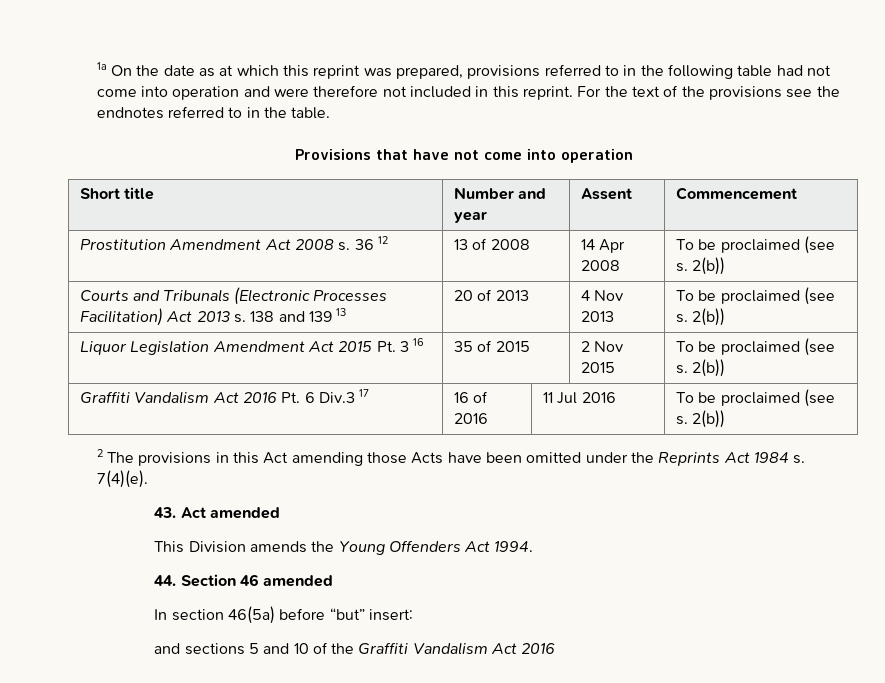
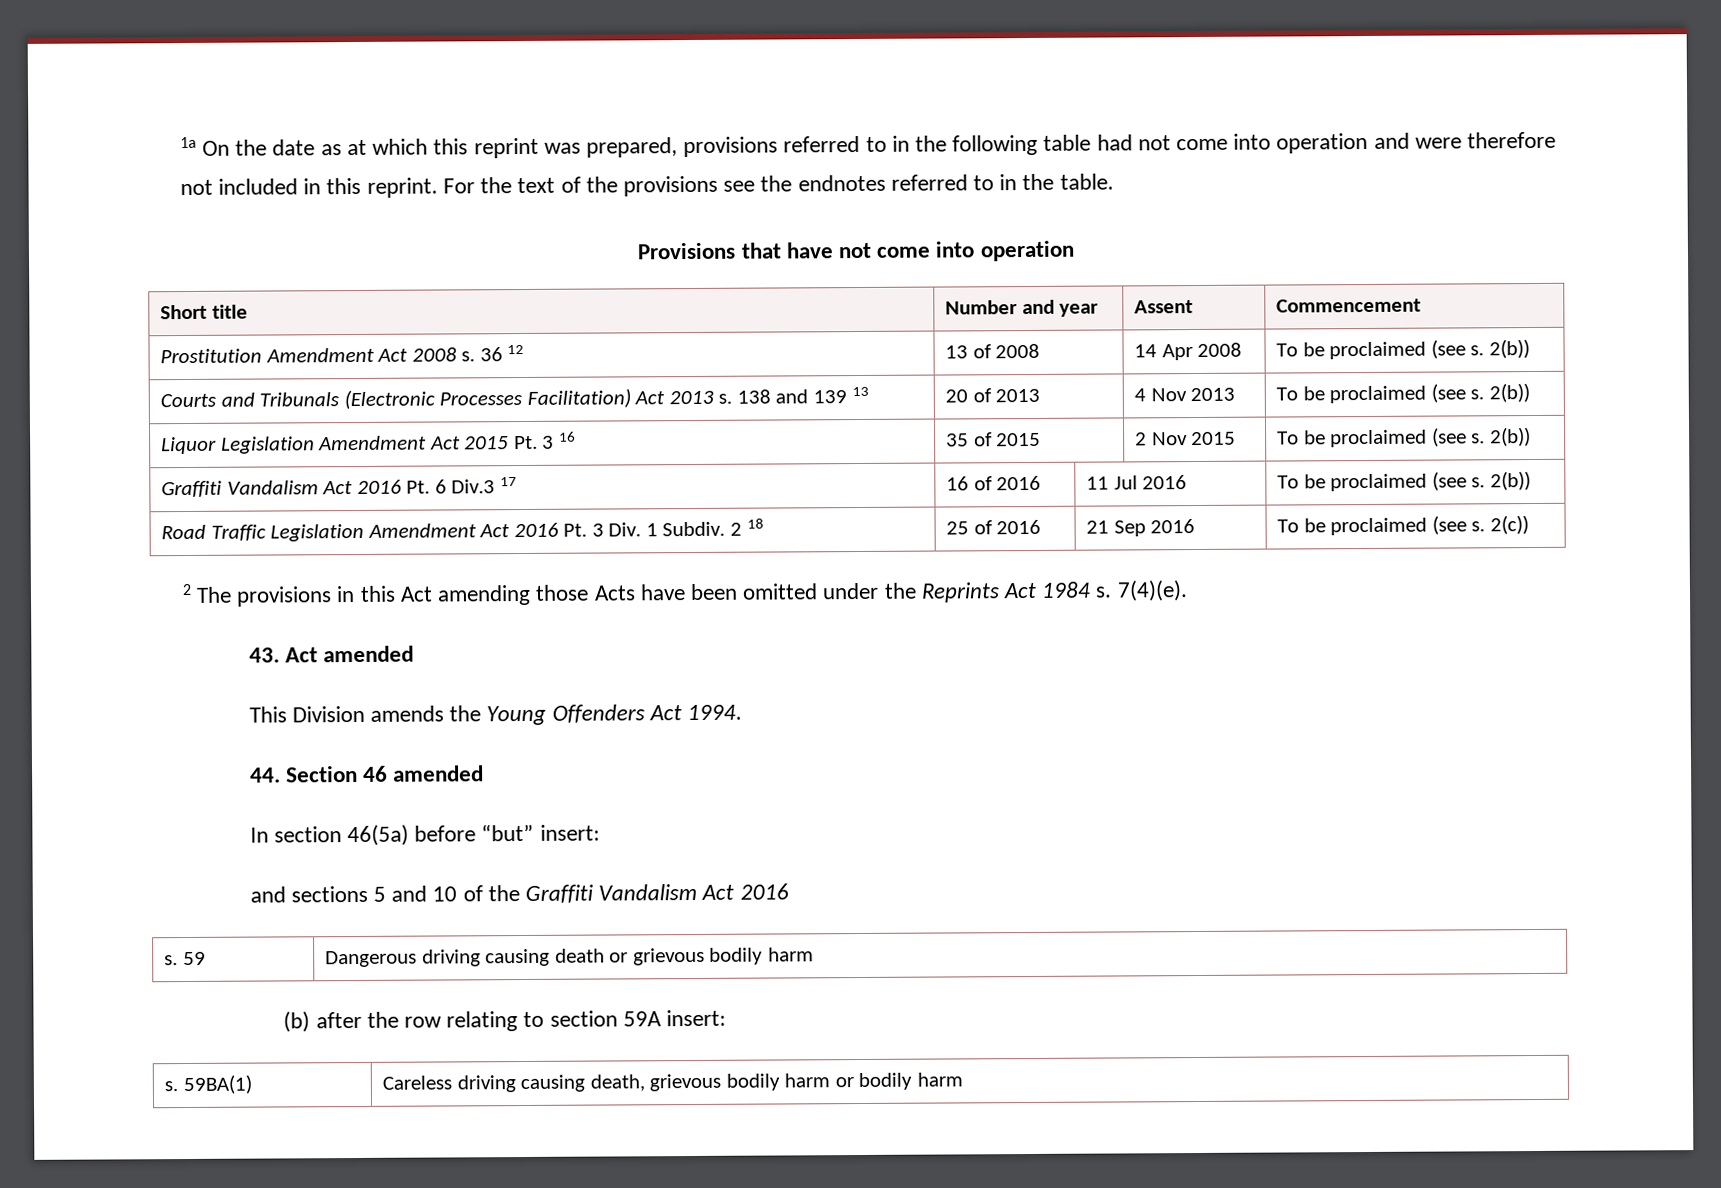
(726, 419) none -> [161,518,764,542] [946,519,1042,535] [1086,519,1196,537] [1277,515,1529,536] // Road Traffic Legislation Amendment Act 2016 Pt. 3 Div. 1 Subdiv. 2 18 | 25 of 2016 | 21 Sep 2016 | To be proclaimed (see s. 2(c))
(556, 648) none -> [164,951,206,966] [325,947,814,968] [283,1009,727,1033] [164,1074,252,1095] [382,1072,963,1093] // s. 59 | Dangerous driving causing death or grievous bodily harm // (b) after the row relating to section 59A insert: // s. 59BA(1) | Careless driving causing death, grievous bodily harm or bodily harm

